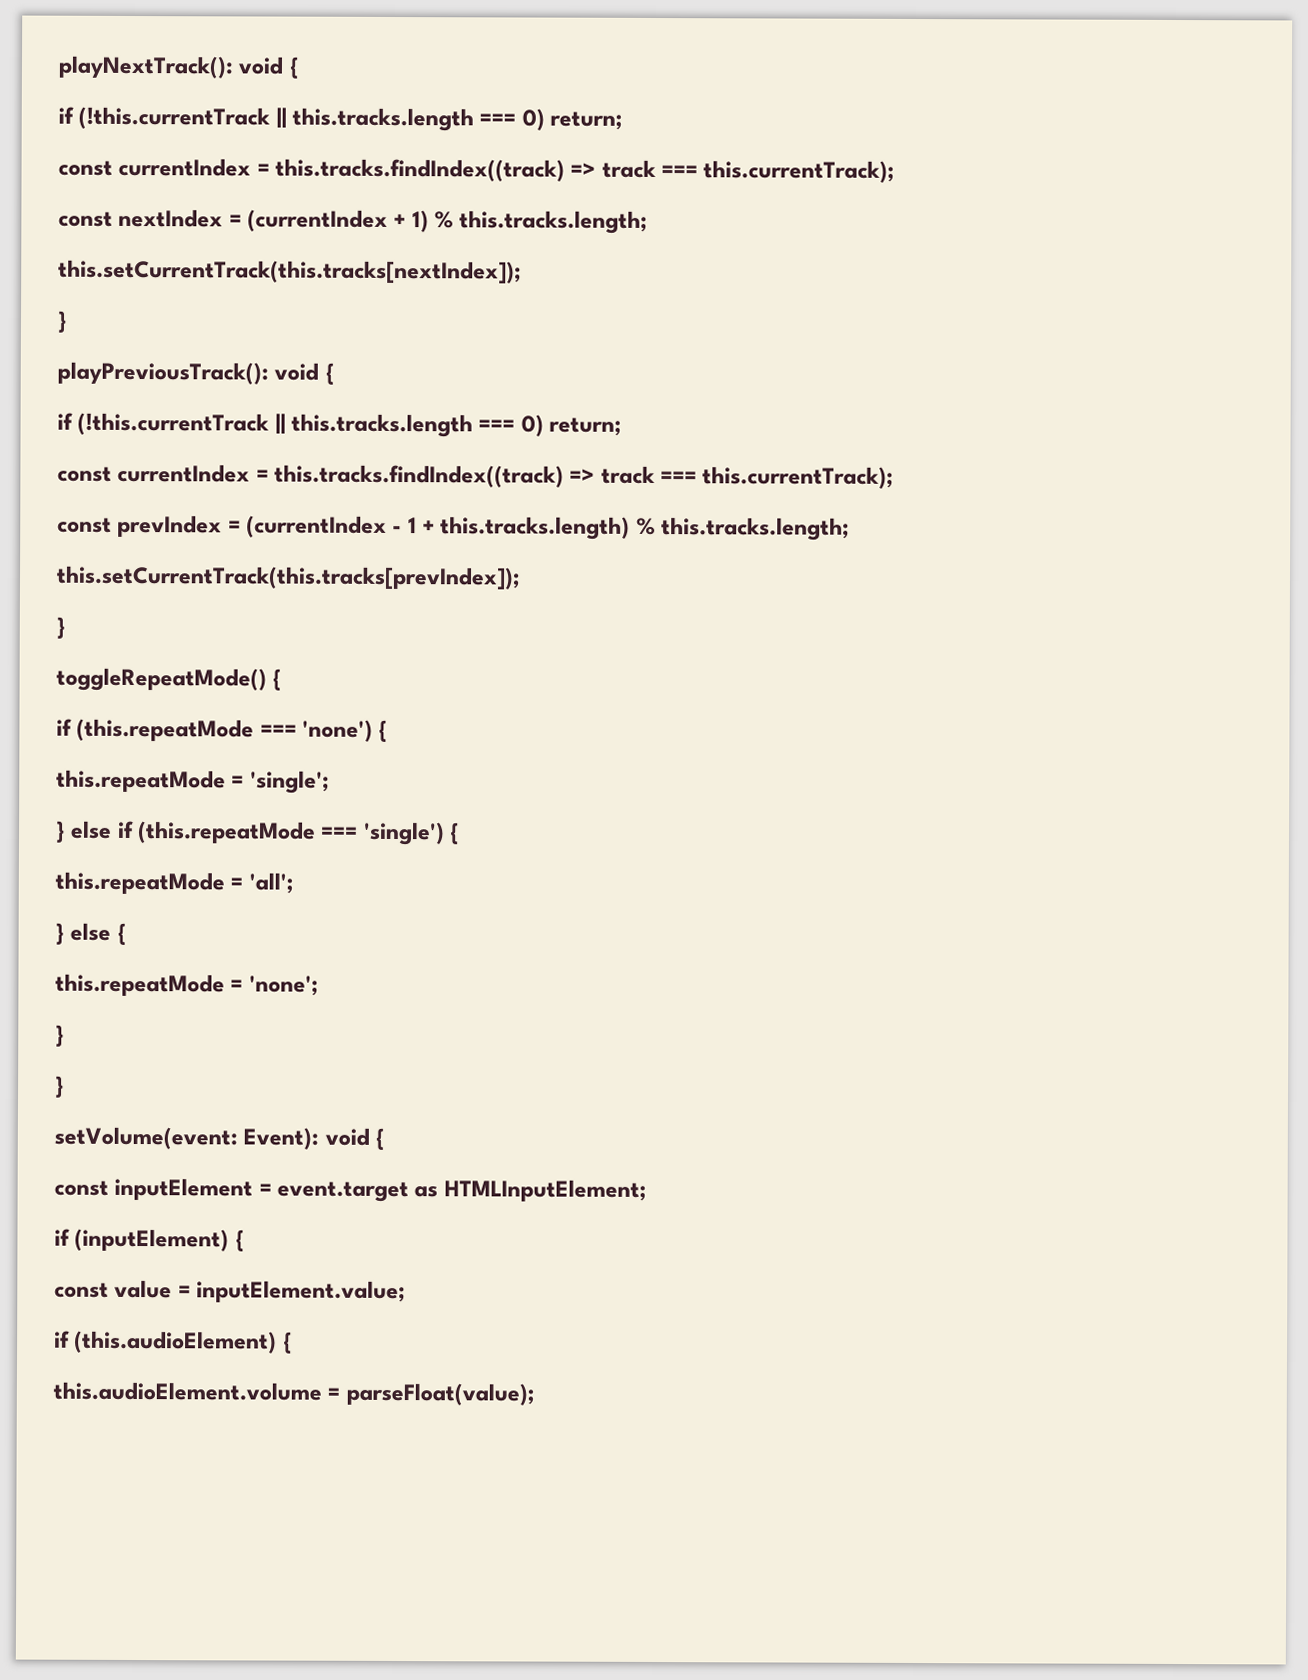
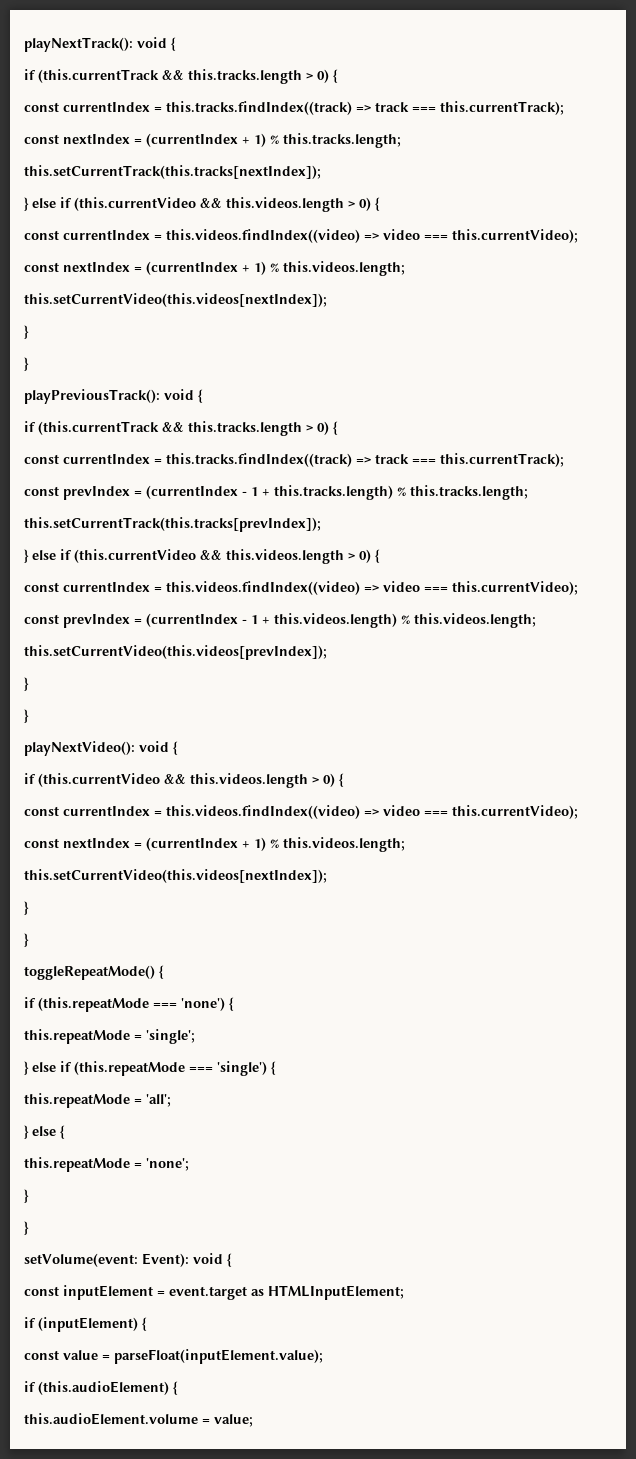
[78,106,624,132] (!this.currentTrack || this.tracks.length === 0) return; -> [38,69,338,84] (this.currentTrack && this.tracks.length > 0) {
(522, 271) none -> [24,197,380,212] [24,229,578,243] [24,261,405,276] [24,293,327,307] [24,325,29,339] // } else if (this.currentVideo && this.videos.length > 0) { // const currentIndex = this.videos.findIndex((video) => video === this.currentVideo); // const nextIndex = (currentIndex + 1) % this.videos.length; // this.setCurrentVideo(this.videos[nextIndex]); // }
[77,412,623,438] (!this.currentTrack || this.tracks.length === 0) return; -> [38,421,338,436] (this.currentTrack && this.tracks.length > 0) {
(521, 577) none -> [24,549,380,564] [24,581,578,595] [24,613,536,628] [24,645,327,660] [24,677,29,691] [24,709,29,723] [24,741,178,756] [24,773,344,788] [24,805,578,819] [24,837,405,852] [24,869,327,883] [24,901,29,915] // } else if (this.currentVideo && this.videos.length > 0) { // const currentIndex = this.videos.findIndex((video) => video === this.currentVideo); // const prevIndex = (currentIndex - 1 + this.videos.length) % this.videos.length; // this.setCurrentVideo(this.videos[prevIndex]); // } // } // playNextVideo(): void { // if (this.currentVideo && this.videos.length > 0) { // const currentIndex = this.videos.findIndex((video) => video === this.currentVideo); // const nextIndex = (currentIndex + 1) % this.videos.length; // this.setCurrentVideo(this.videos[nextIndex]); // }
[196,1280,407,1304] inputElement.value; -> [114,1349,323,1364] parseFloat(inputElement.value);
[345,1382,535,1406] parseFloat(value); -> [214,1414,253,1427] value;

